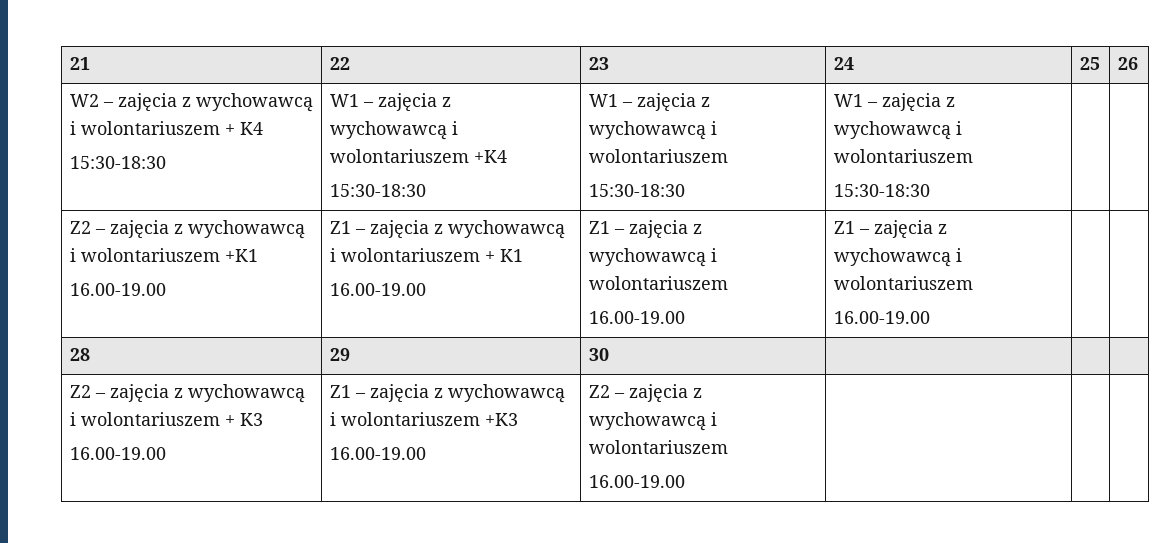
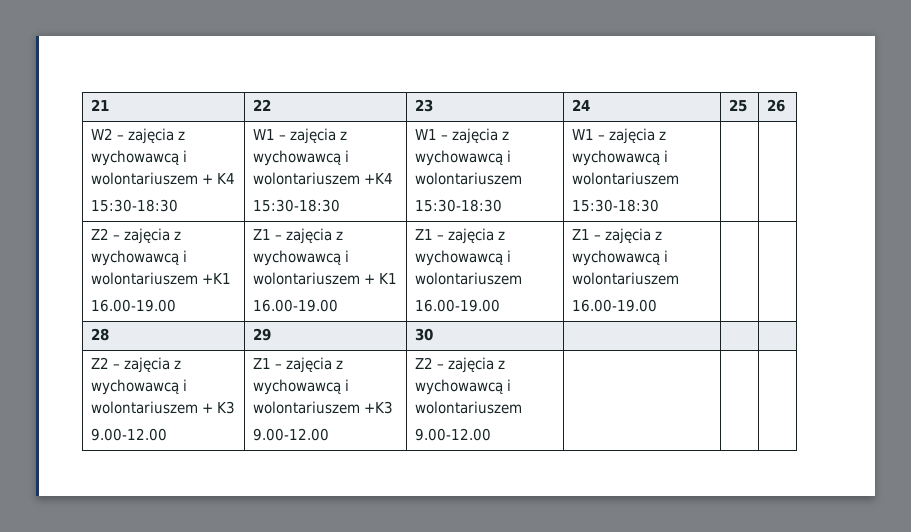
[69,447,166,460] 16.00-19.00 -> [91,428,168,441] 9.00-12.00
[329,447,426,460] 16.00-19.00 -> [253,428,330,441] 9.00-12.00
[588,475,685,488] 16.00-19.00 -> [415,428,492,441] 9.00-12.00

